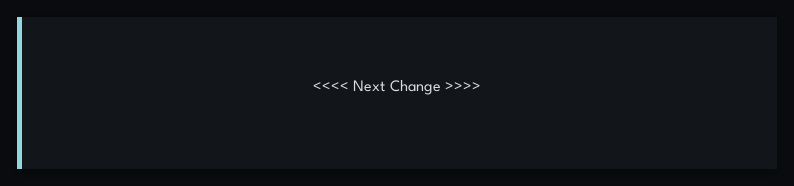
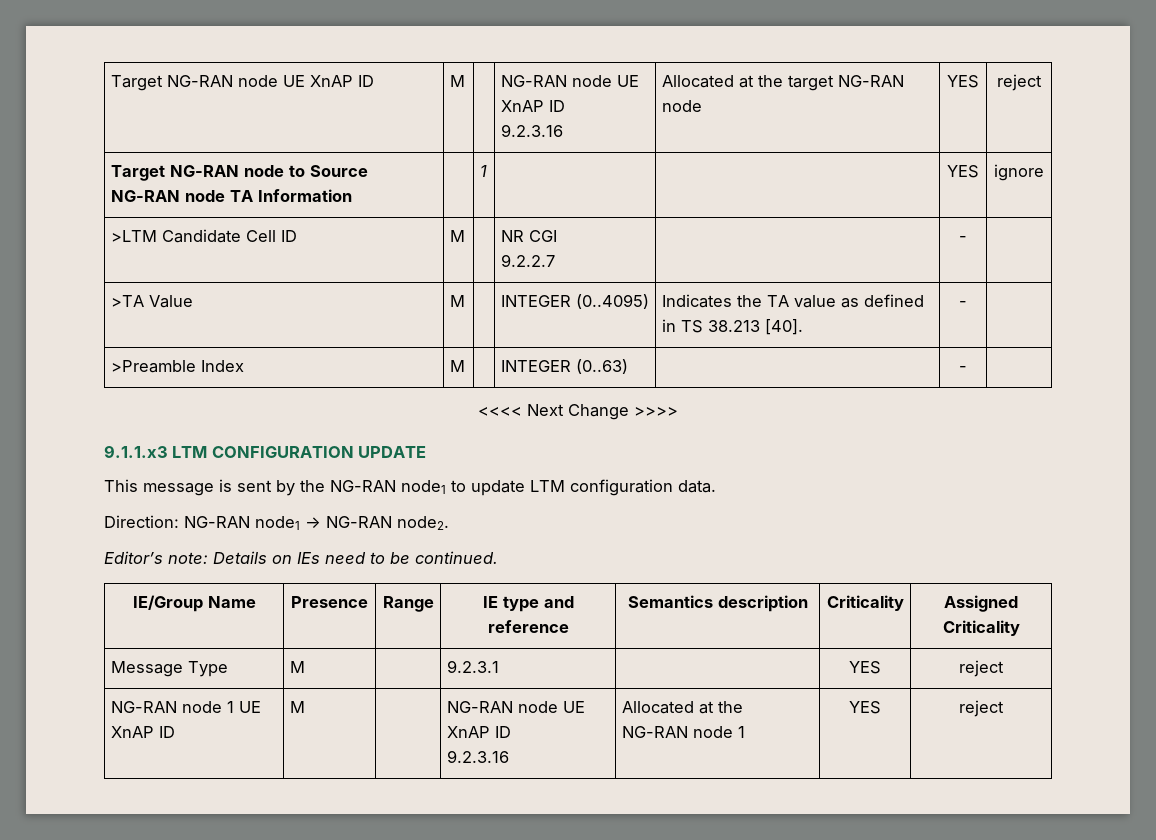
[313,80,481,95] <<<< Next Change >>>> -> [110,75,374,91] [449,75,465,87] [500,75,639,87] [500,100,565,112] [500,124,563,137] [661,75,904,91] [661,100,702,112] [947,75,979,88] [997,74,1042,91] [110,165,368,181] [110,189,352,202] [479,165,487,177] [947,165,979,178] [994,164,1044,181] [110,229,297,243] [449,230,465,242] [500,230,557,242] [500,254,555,267] [959,236,967,242] [110,295,193,308] [449,295,465,307] [500,294,649,309] [661,294,924,308] [661,319,803,335] [959,301,967,307] [110,360,244,373] [449,360,465,372] [500,359,628,374] [959,366,967,372] [478,404,678,420] [104,445,427,458] [104,479,716,496] [104,515,449,530] [104,551,498,564] [132,595,256,612] [291,596,368,608] [382,596,434,612] [482,596,574,612] [487,620,569,633] [627,595,808,612] [826,595,904,611] [944,595,1018,612] [942,620,1020,636] [110,661,228,677] [289,661,305,673] [446,660,499,673] [849,661,881,674] [959,660,1004,677] [110,701,261,713] [110,726,175,738] [289,701,305,713] [446,701,585,713] [446,726,511,738] [446,750,509,763] [621,701,743,714] [621,726,745,738] [849,701,881,714] [959,700,1004,717] Target NG-RAN node UE XnAP ID | M | | NG-RAN node UE XnAP ID // 9.2.3.16 | Allocated at the target NG-RAN node | YES | reject // Target NG-RAN node to Source NG-RAN node TA Information | | 1 | | | YES | ignore // >LTM Candidate Cell ID | M | | NR CGI // 9.2.2.7 | | - | // >TA Value | M | | INTEGER (0..4095) | Indicates the TA value as defined in TS 38.213 [40]. | - | // >Preamble Index | M | | INTEGER (0..63) | | - | // <<<< Next Change >>>> // 9.1.1.x3 LTM CONFIGURATION UPDATE // This message is sent by the NG-RAN node1 to update LTM configuration data. // Direction: NG-RAN node1 → NG-RAN node2. // Editor’s note: Details on IEs need to be continued. // IE/Group Name | Presence | Range | IE type and reference | Semantics description | Criticality | Assigned Criticality // Message Type | M | | 9.2.3.1 | | YES | reject // NG-RAN node 1 UE XnAP ID | M | | NG-RAN node UE XnAP ID // 9.2.3.16 | Allocated at the NG-RAN node 1 | YES | reject

